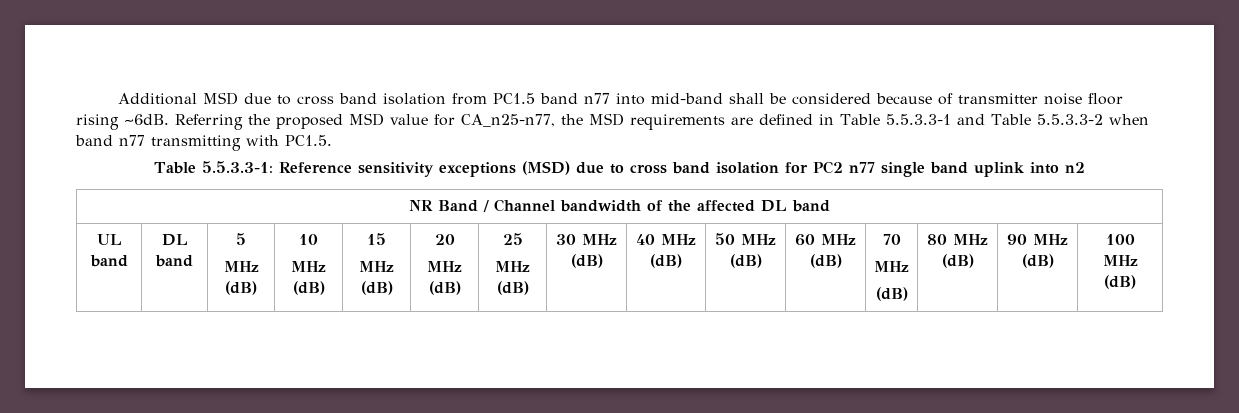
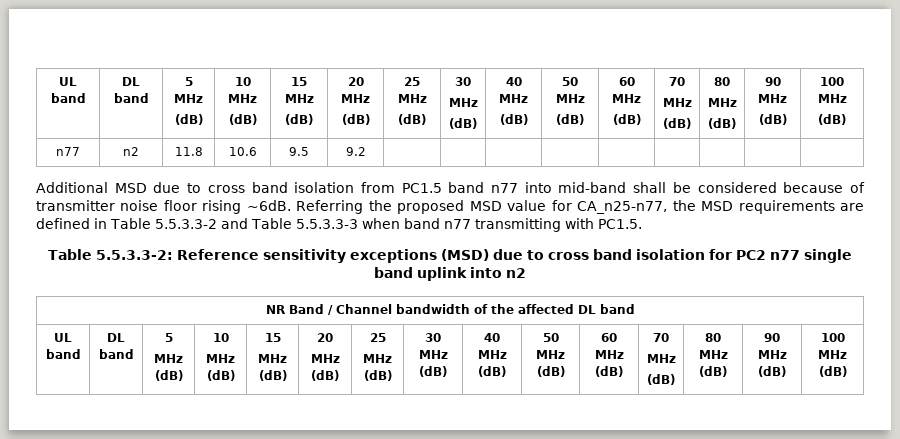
(117, 99) none -> [59,77,77,86] [50,93,86,103] [122,77,140,86] [113,93,149,103] [184,77,193,86] [174,94,203,103] [174,114,203,125] [234,77,251,86] [228,94,257,103] [228,114,257,125] [291,77,307,86] [284,94,314,103] [285,114,313,125] [347,77,364,86] [341,94,370,103] [341,114,370,125] [404,77,420,86] [397,94,427,103] [398,114,426,125] [455,77,471,86] [448,98,478,107] [449,118,477,129] [505,77,522,86] [499,94,528,103] [499,114,528,125] [562,77,578,86] [555,94,585,103] [556,114,584,125] [618,77,635,86] [612,94,641,103] [612,114,641,125] [669,77,685,86] [662,98,692,107] [663,118,691,129] [714,77,730,86] [707,98,737,107] [708,118,736,129] [764,77,781,86] [758,94,787,103] [758,114,787,125] [820,77,844,86] [817,94,847,103] [818,114,846,125] [56,147,80,156] [123,147,139,156] [174,147,203,156] [228,147,257,156] [289,147,309,156] [345,147,366,156] UL band | DL band | 5 MHz // (dB) | 10 MHz // (dB) | 15 MHz // (dB) | 20 MHz // (dB) | 25 MHz // (dB) | 30 // MHz // (dB) | 40 MHz // (dB) | 50 MHz // (dB) | 60 MHz // (dB) | 70 // MHz // (dB) | 80 // MHz // (dB) | 90 MHz // (dB) | 100 MHz // (dB) // n77 | n2 | 11.8 | 10.6 | 9.5 | 9.2 | | | | | | | | | //
[885,114,951,125] 5.5.3.3-1 -> [154,219,217,229] 5.5.3.3-2
[1036,114,1103,125] 5.5.3.3-2 -> [295,219,358,229] 5.5.3.3-3
[201,161,273,173] 5.5.3.3-1: -> [95,250,173,260] 5.5.3.3-2:

